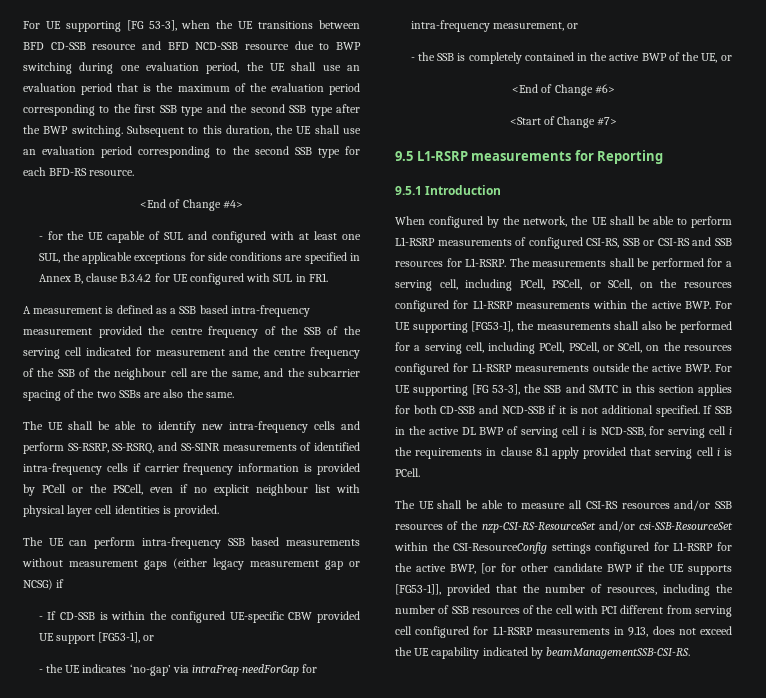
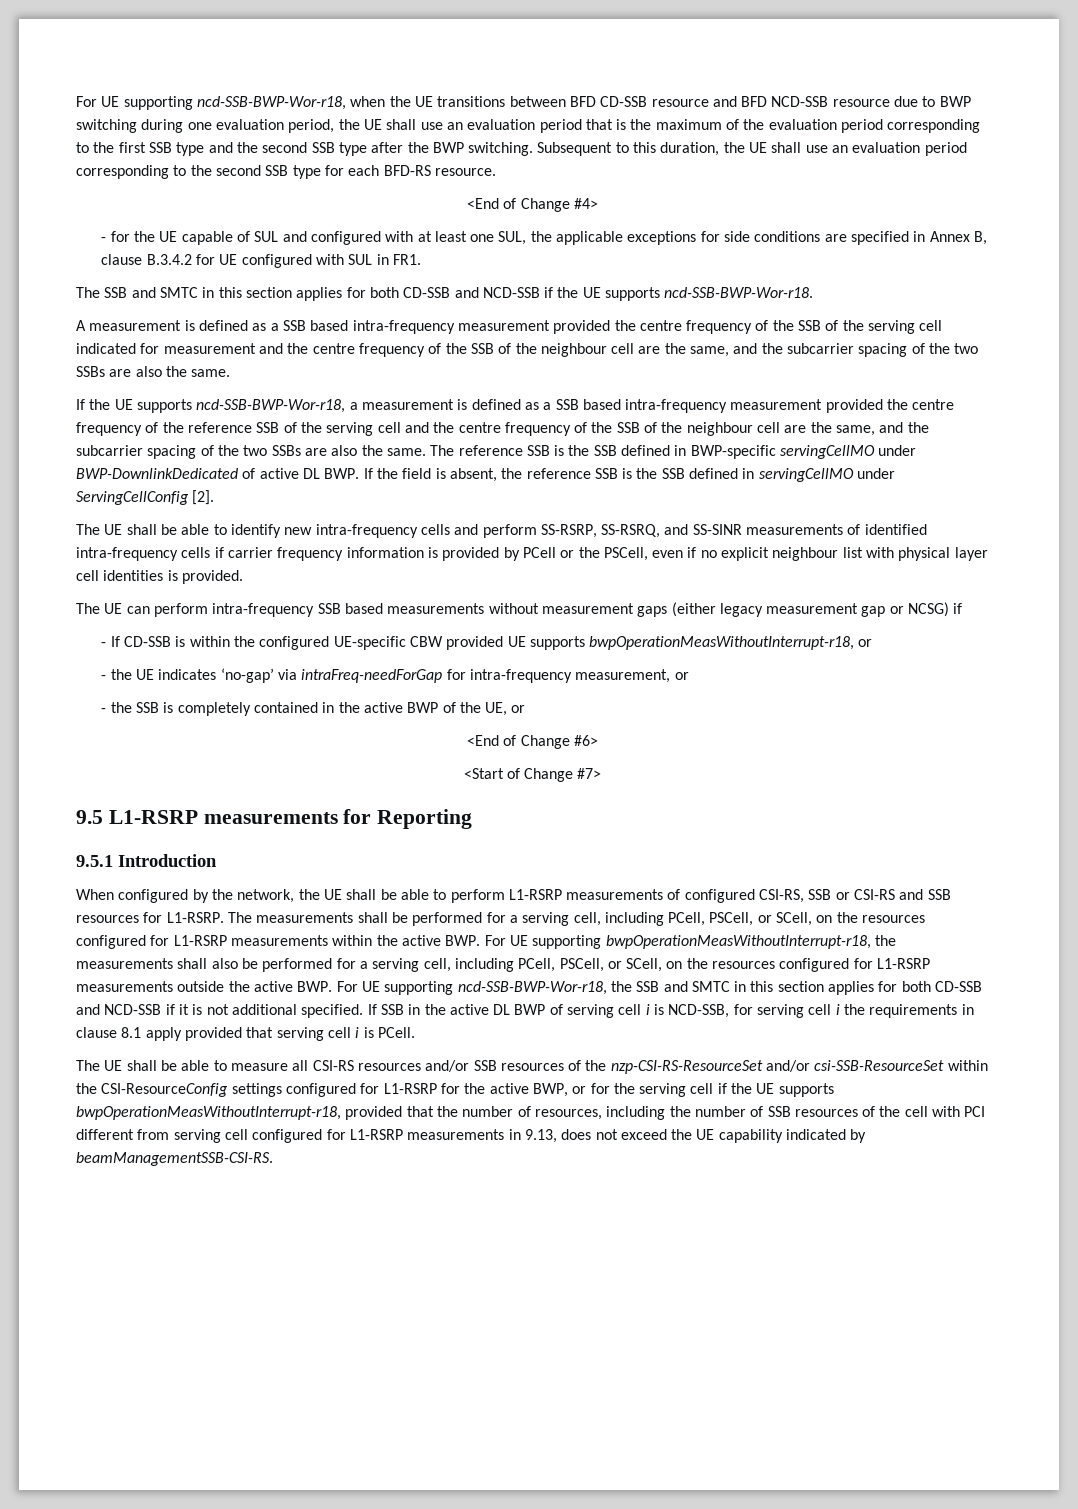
[23,20,177,32] For UE supporting [FG 53-3], -> [76,96,346,110] For UE supporting ncd-SSB-BWP-Wor-r18,
(328, 277) none -> [76,287,814,301] // The SSB and SMTC in this section applies for both CD-SSB and NCD-SSB if the UE supports ncd-SSB-BWP-Wor-r18.
(234, 395) none -> [76,399,955,413] [76,422,929,436] [76,445,917,459] [76,468,896,482] [76,490,215,505] // If the UE supports ncd-SSB-BWP-Wor-r18, a measurement is defined as a SSB based intra-frequency measurement provided the centre frequency of the reference SSB of the serving cell and the centre frequency of the SSB of the neighbour cell are the same, and the subcarrier spacing of the two SSBs are also the same. The reference SSB is the SSB defined in BWP-specific servingCellMO under BWP-DownlinkDedicated of active DL BWP. If the field is absent, the reference SSB is the SSB defined in servingCellMO under ServingCellConfig [2].
[55,632,141,644] support [FG53-1], -> [529,636,855,650] supports bwpOperationMeasWithoutInterrupt-r18,
[471,321,514,332] [FG53-1], -> [605,935,871,949] bwpOperationMeasWithoutInterrupt-r18,
[472,384,521,395] [FG 53-3], -> [457,981,607,995] ncd-SSB-BWP-Wor-r18,
[481,563,732,575] [395,584,441,595] [or for other candidate BWP if the UE supports [FG53-1]], -> [572,1083,834,1097] [76,1106,341,1120] or for the serving cell if the UE supports bwpOperationMeasWithoutInterrupt-r18,

